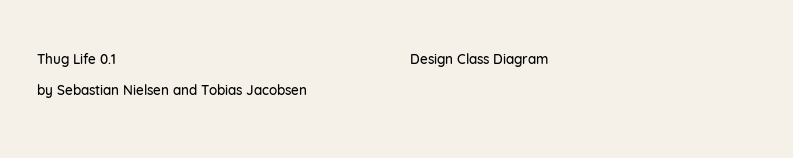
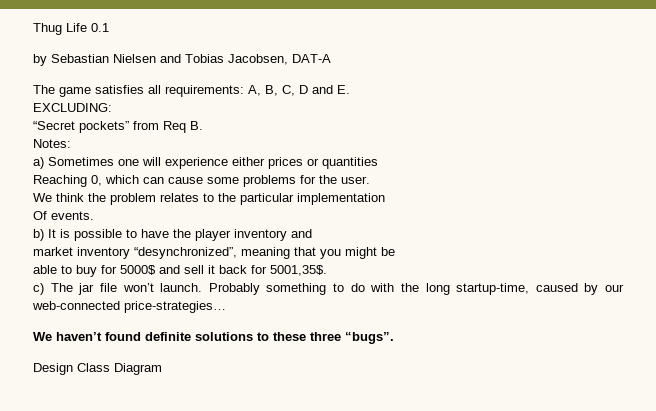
[246,84,307,95] Jacobsen -> [228,54,331,65] [33,85,350,97] [33,103,112,112] [33,121,203,133] [33,139,71,148] [33,157,378,169] [33,175,370,187] [33,193,385,205] [33,211,94,220] [33,229,312,241] [33,247,395,259] [33,265,327,277] [33,283,624,295] [32,301,226,313] [33,332,394,344] Jacobsen, DAT-A // The game satisfies all requirements: A, B, C, D and E. // EXCLUDING: // “Secret pockets” from Req B. // Notes: // a) Sometimes one will experience either prices or quantities // Reaching 0, which can cause some problems for the user. // We think the problem relates to the particular implementation // Of events. // b) It is possible to have the player inventory and // market inventory “desynchronized”, meaning that you might be // able to buy for 5000$ and sell it back for 5001,35$. // c) The jar file won’t launch. Probably something to do with the long startup-time, caused by our web-connected price-strategies… // We haven’t found definite solutions to these three “bugs”.

